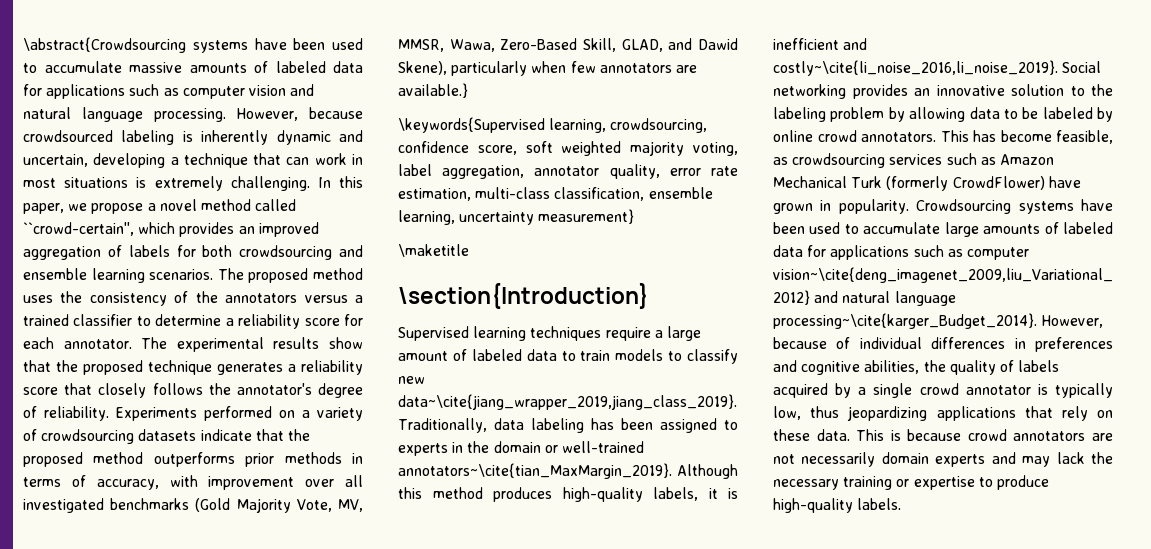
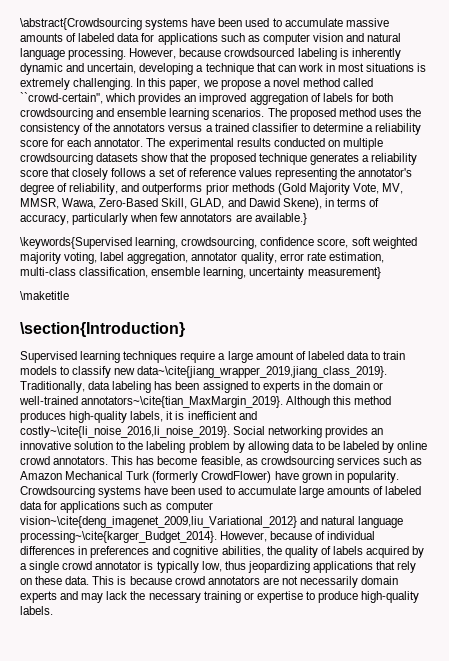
(320, 343) none -> [273,138,383,150] [20,153,139,165] conducted on multiple crowdsourcing datasets
[208,383,363,398] [23,406,363,421] [23,429,310,444] [23,452,363,467] [23,475,363,490] [23,498,190,513] the annotator's degree of reliability. Experiments performed on a variety of crowdsourcing datasets indicate that the proposed method outperforms prior methods in terms of accuracy, with improvement over all investigated benchmarks -> [149,168,413,180] [20,183,275,195] a set of reference values representing the annotator's degree of reliability, and outperforms prior methods
(447, 68) none -> [324,198,380,207] [20,214,69,225] in terms of accuracy,

